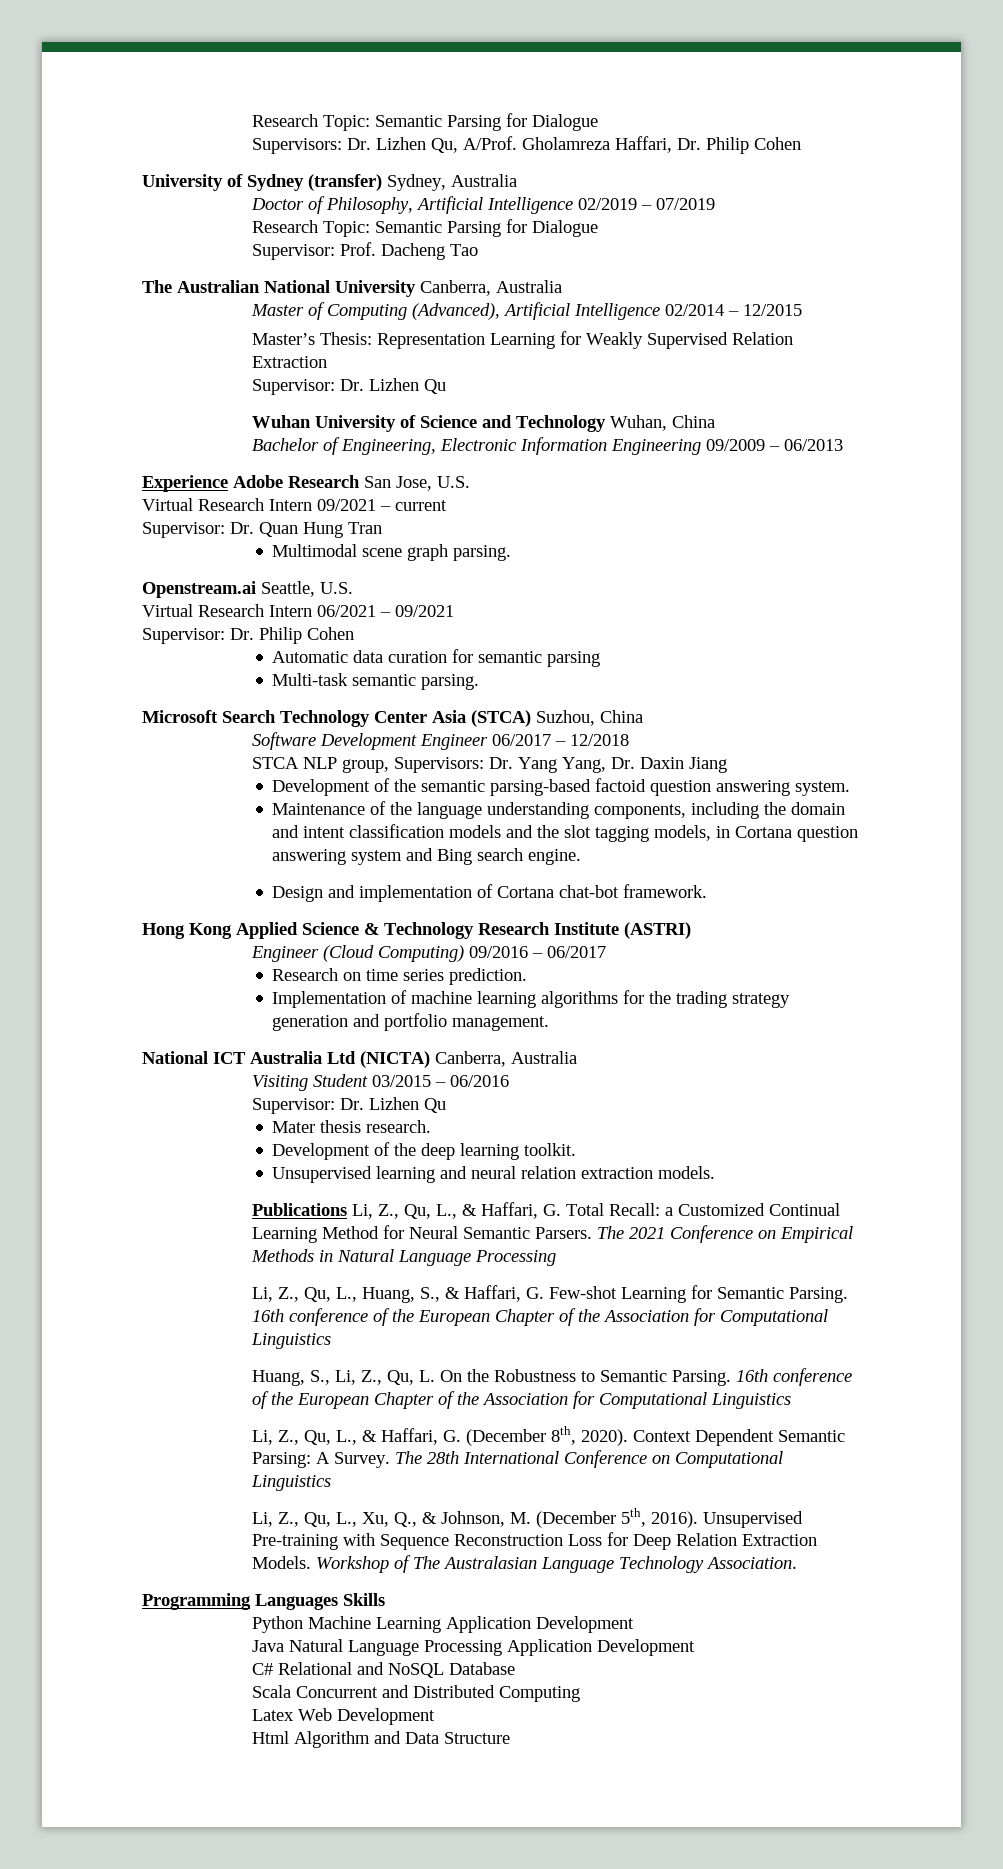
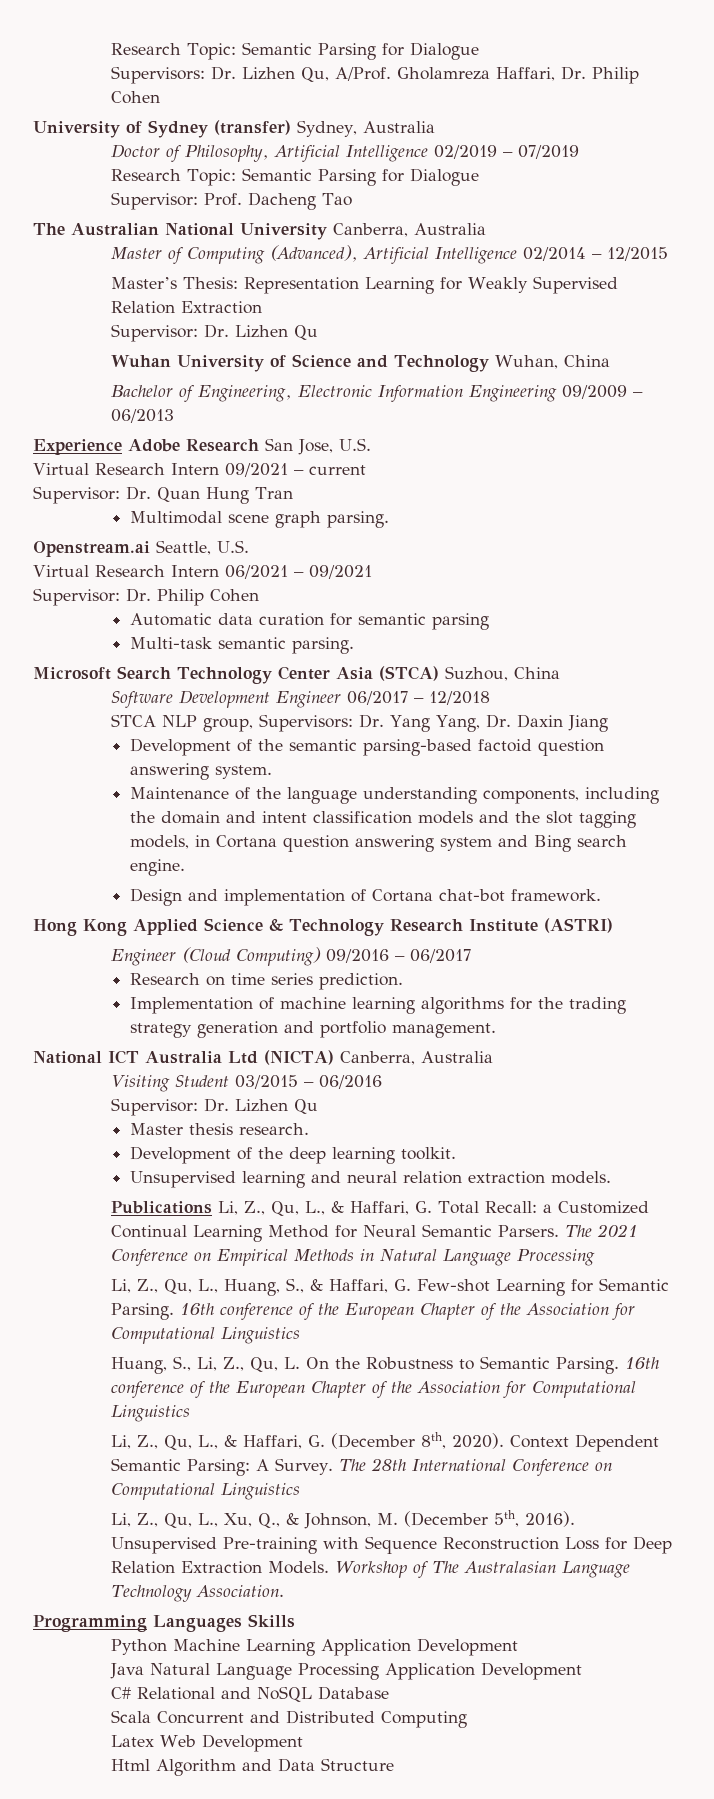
[272,1121,316,1133] Mater -> [130,1123,184,1135] Master

